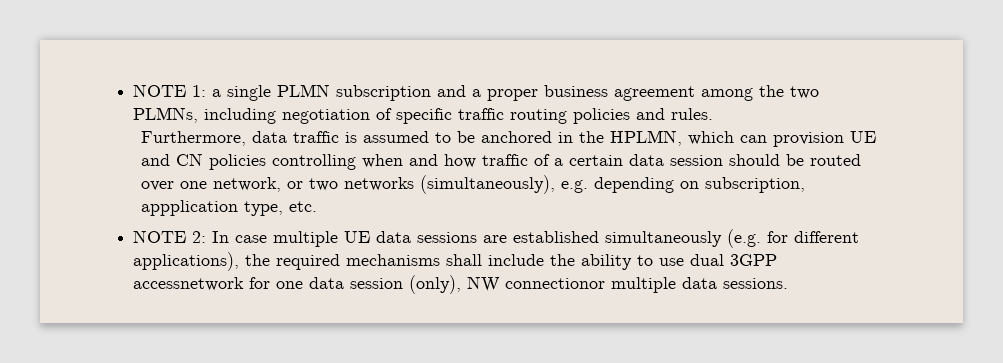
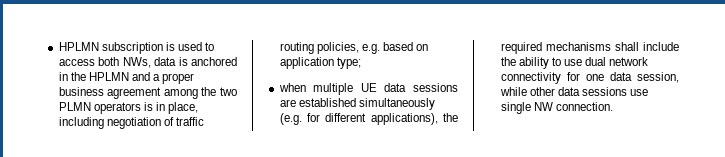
[133,84,432,101] NOTE 1: a single PLMN subscription -> [58,42,215,54] [58,57,237,68] [58,72,129,81] HPLMN subscription is used to access both NWs, data is anchored in the HPLMN
[133,107,199,123] PLMNs, -> [58,102,199,114] PLMN operators is in place,
[396,108,453,124] specific -> (174, 121) none
[573,108,714,124] [141,130,877,147] [141,153,862,170] [141,175,806,194] [141,200,318,216] [133,230,268,243] policies and rules. // Furthermore, data traffic is assumed to be anchored in the HPLMN, which can provision UE and CN policies controlling when and how traffic of a certain data session should be routed over one network, or two networks (simultaneously), e.g. depending on subscription, appplication type, etc. // NOTE 2: In case -> [316,42,429,54] [279,57,361,69] [278,83,306,92] policies, e.g. based on application type; // when
[730,254,778,266] [133,277,245,291] 3GPP accessnetwork -> [609,57,649,66] [500,72,561,84] network connectivity
[350,275,789,294] session (only), NW connectionor multiple data sessions. -> [637,72,679,83] [499,87,649,96] [500,102,613,114] session, while other data sessions use single NW connection.

